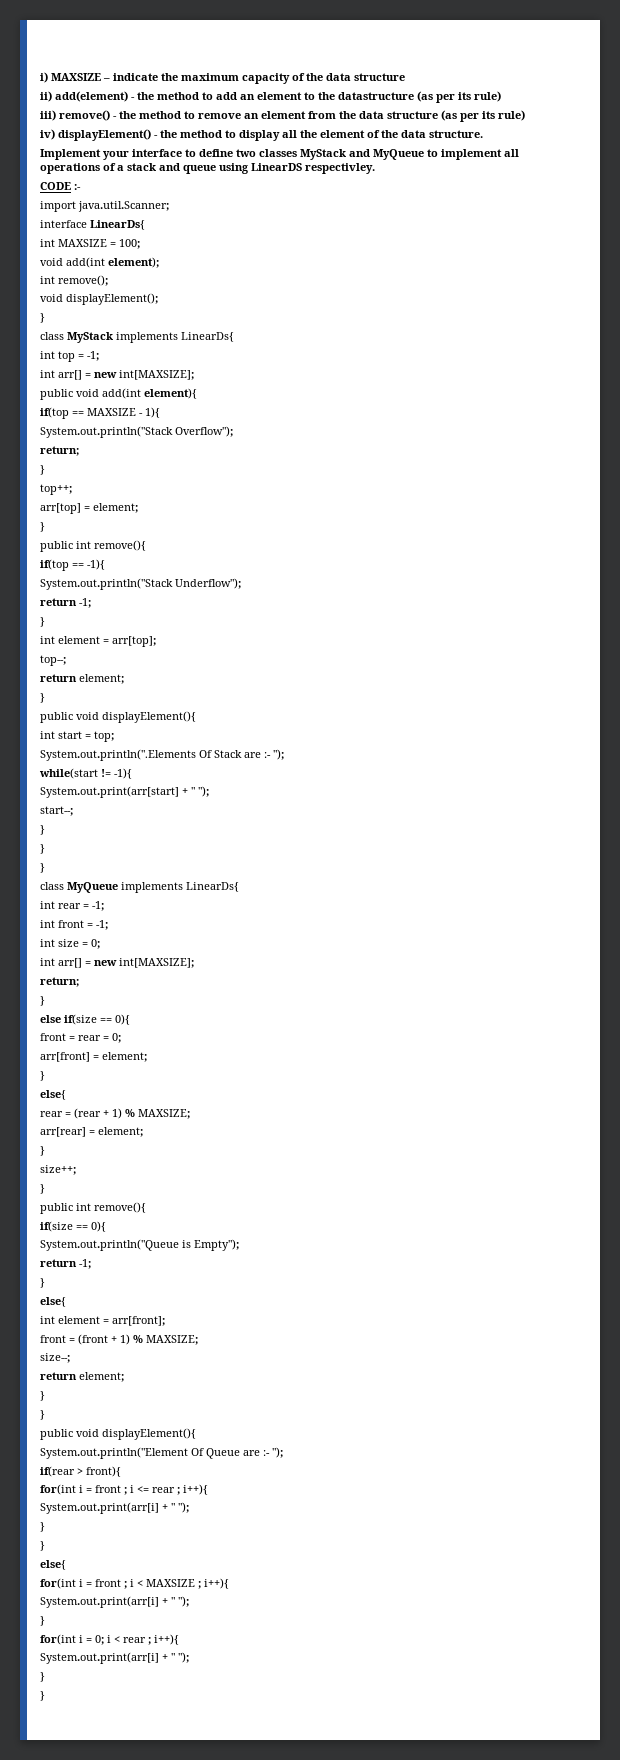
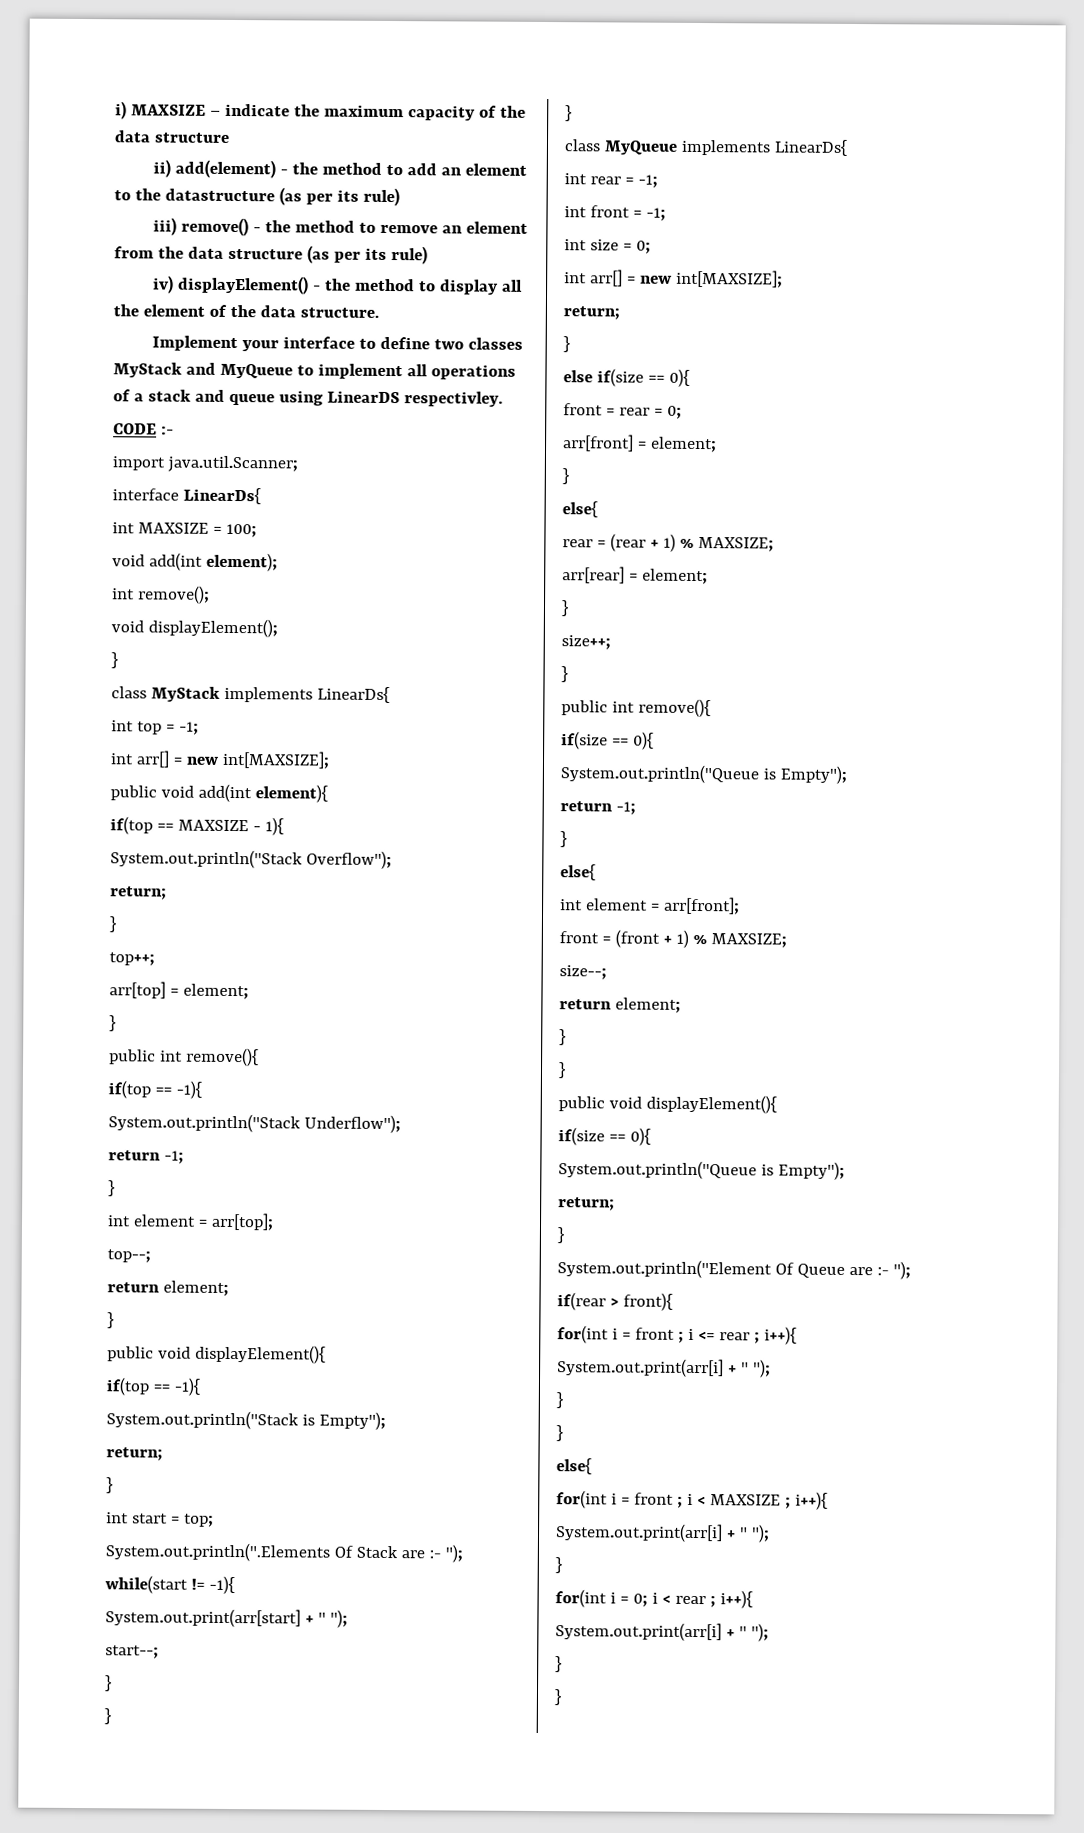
(196, 717) none -> [106,1377,201,1396] [106,1410,386,1431] [106,1447,163,1461] [106,1477,113,1494] // if(top == -1){ // System.out.println("Stack is Empty"); // return; // }
(196, 1434) none -> [558,1127,651,1146] [558,1160,845,1180] [558,1197,615,1211] [557,1227,564,1244] // if(size == 0){ // System.out.println("Queue is Empty"); // return; // }

